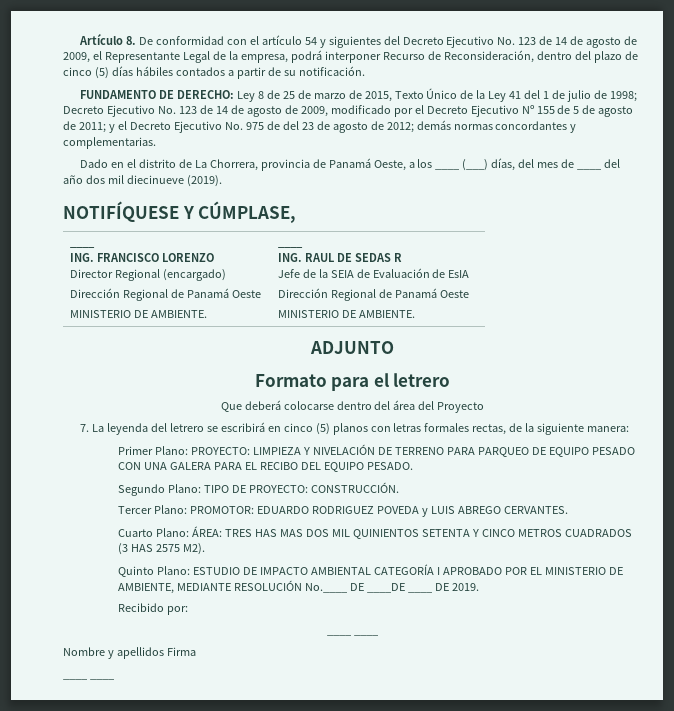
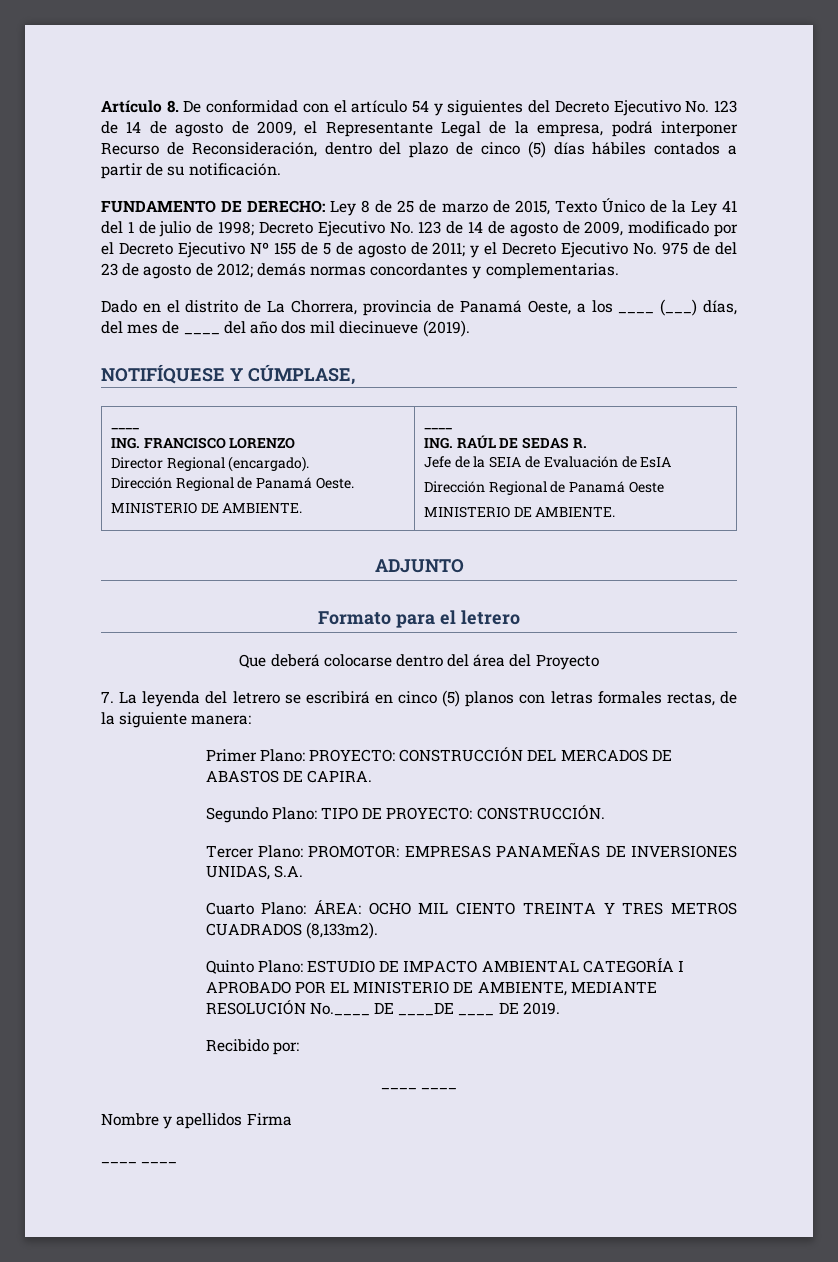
[162,269,226,281] [69,288,261,301] (encargado) // Dirección Regional de Panamá Oeste -> [228,456,310,472] [110,477,354,491] (encargado). // Dirección Regional de Panamá Oeste.
[304,253,334,262] RAUL -> [456,435,496,449] RAÚL
[393,253,402,262] R -> [572,438,587,448] R.
[253,444,636,457] [118,462,414,472] LIMPIEZA Y NIVELACIÓN DE TERRENO PARA PARQUEO DE EQUIPO PESADO CON UNA GALERA PARA EL RECIBO DEL EQUIPO PESADO. -> [399,747,672,762] [205,770,373,783] CONSTRUCCIÓN DEL MERCADOS DE ABASTOS DE CAPIRA.
[257,506,569,517] [118,526,633,539] [118,543,206,555] EDUARDO RODRIGUEZ POVEDA y LUIS ABREGO CERVANTES. // Cuarto Plano: ÁREA: TRES HAS MAS DOS MIL QUINIENTOS SETENTA Y CINCO METROS CUADRADOS (3 HAS 2575 M2). -> [404,842,737,858] [205,865,303,880] [205,900,738,915] [205,922,378,939] EMPRESAS PANAMEÑAS DE INVERSIONES UNIDAS, S.A. // Cuarto Plano: ÁREA: OCHO MIL CIENTO TREINTA Y TRES METROS CUADRADOS (8,133m2).

